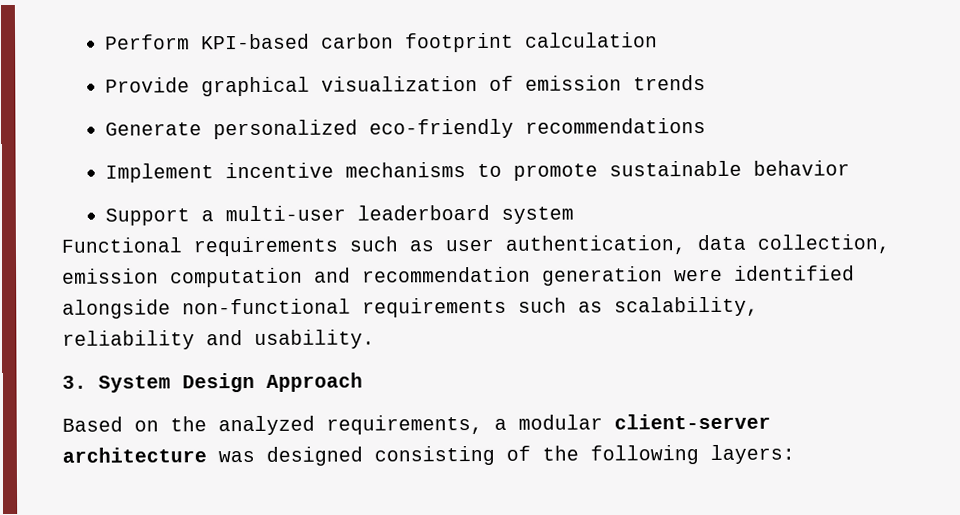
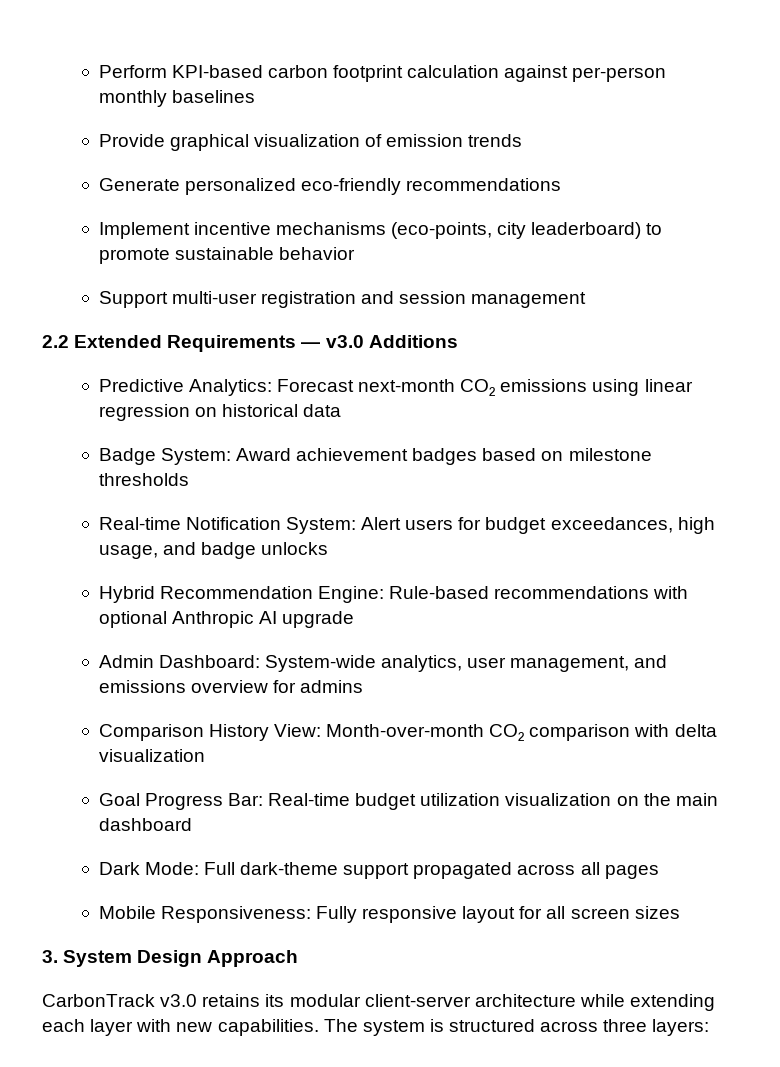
(658, 40) none -> [504,65,667,82] [98,90,255,107] against per-person monthly baselines
(466, 170) none -> [391,222,642,239] (eco-points, city leaderboard)
[200,204,574,224] [61,234,890,257] [62,265,855,288] [62,296,759,319] [62,329,375,350] [62,372,363,393] [62,413,771,436] [62,445,699,466] a multi-user leaderboard system // Functional requirements such as user authentication, data collection, emission computation and recommendation generation were identified alongside non-functional requirements such as scalability, reliability and usability. // 3. System Design Approach // Based on the analyzed requirements, a modular client-server architecture was designed consisting of the following -> [171,291,587,308] [42,335,458,352] [98,379,693,396] [98,404,342,421] [98,448,652,465] [98,473,189,486] [98,517,715,534] [98,542,329,559] [98,586,689,603] [98,611,355,628] [98,655,668,672] [98,680,364,693] [98,724,717,741] [98,749,205,762] [98,793,718,810] [98,818,192,831] [98,862,659,879] [98,906,680,923] [42,950,299,967] [42,994,716,1011] [42,1019,648,1036] multi-user registration and session management // 2.2 Extended Requirements — v3.0 Additions // Predictive Analytics: Forecast next-month CO₂ emissions using linear regression on historical data // Badge System: Award achievement badges based on milestone thresholds // Real-time Notification System: Alert users for budget exceedances, high usage, and badge unlocks // Hybrid Recommendation Engine: Rule-based recommendations with optional Anthropic AI upgrade // Admin Dashboard: System-wide analytics, user management, and emissions overview for admins // Comparison History View: Month-over-month CO₂ comparison with delta visualization // Goal Progress Bar: Real-time budget utilization visualization on the main dashboard // Dark Mode: Full dark-theme support propagated across all pages // Mobile Responsiveness: Fully responsive layout for all screen sizes // 3. System Design Approach // CarbonTrack v3.0 retains its modular client-server architecture while extending each layer with new capabilities. The system is structured across three

